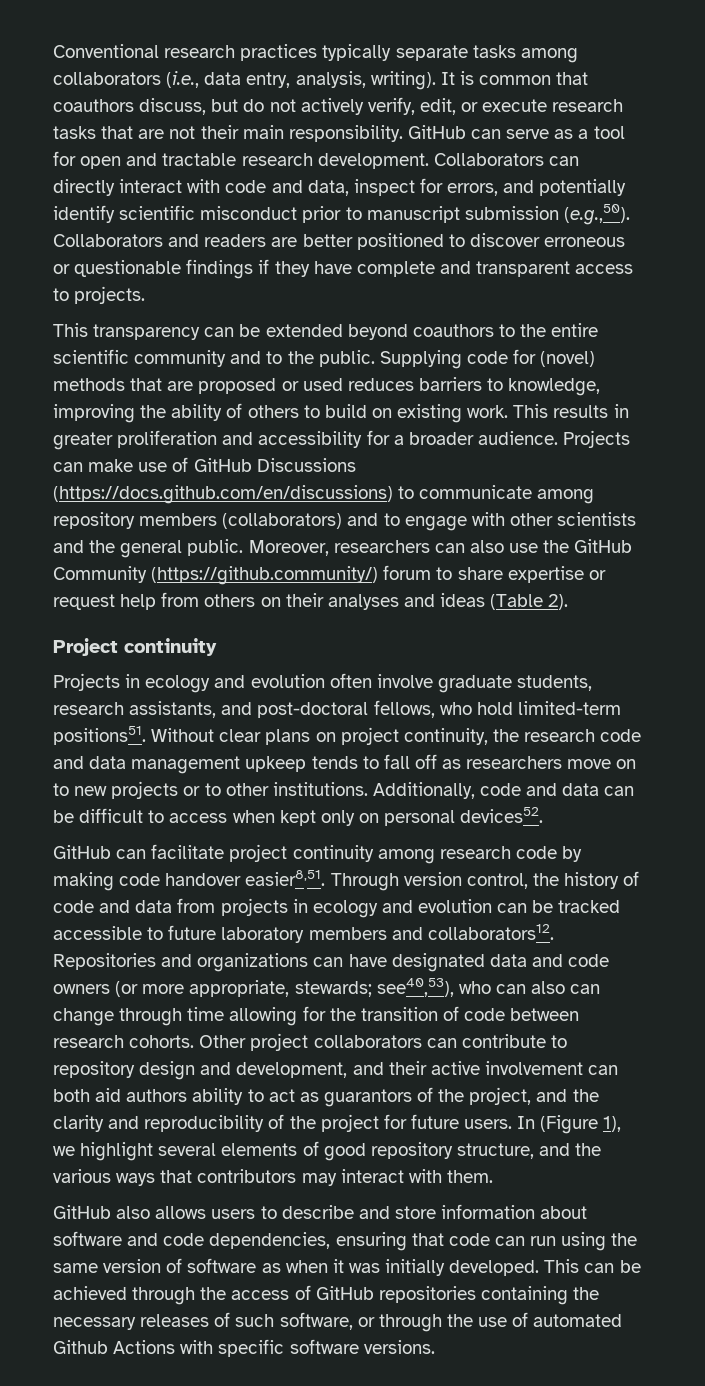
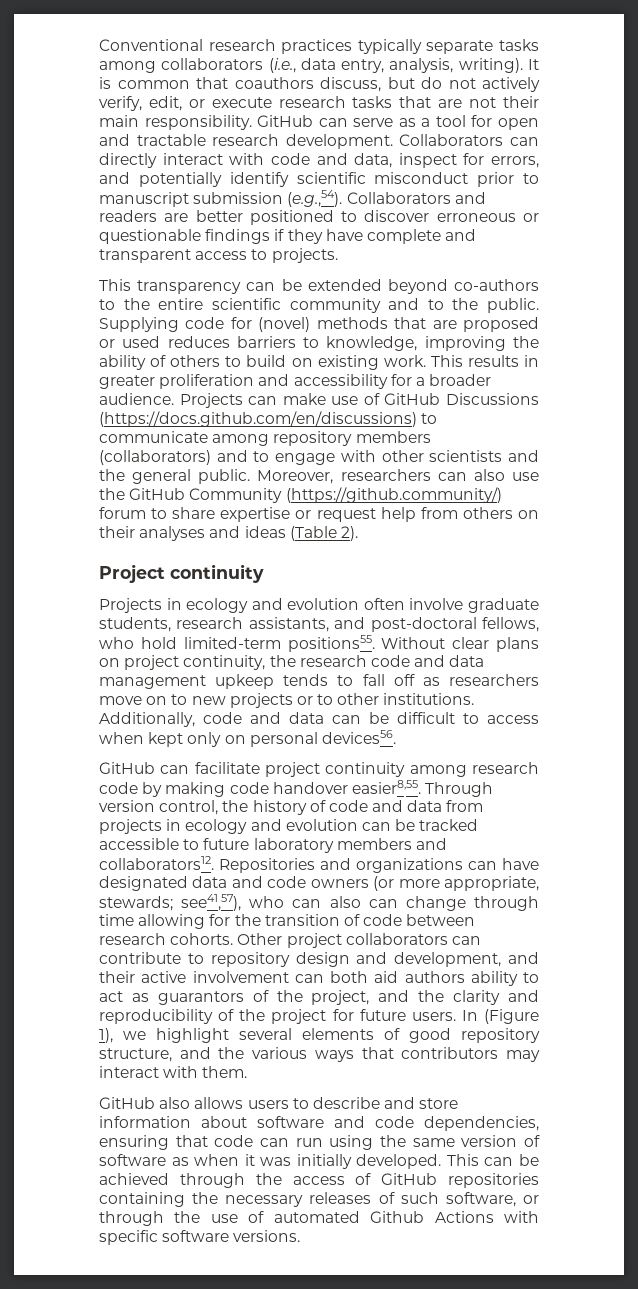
[563,204,630,225] (e.g.,50). -> [287,190,343,207] (e.g.,54).
[412,324,494,337] coauthors -> [454,279,539,291] co-authors
[53,726,146,745] positions51. -> [287,635,375,652] positions55.
[460,807,544,823] devices52. -> [321,730,396,744] devices56.
[245,870,326,886] easier8,51. -> [351,780,421,794] easier8,55.
[376,978,454,997] see40,53), -> [181,894,242,911] see41,57),

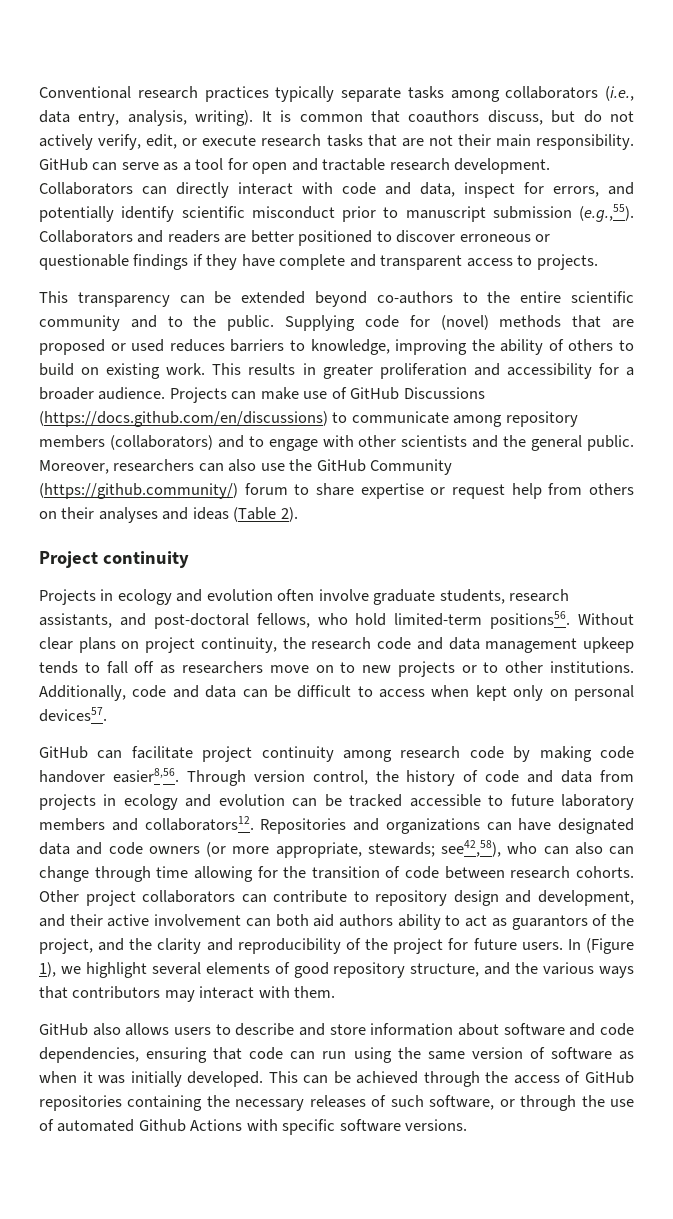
[287,190,343,207] (e.g.,54). -> [579,204,634,222] (e.g.,55).
[287,635,375,652] positions55. -> [490,611,571,629] positions56.
[321,730,396,744] devices56. -> [39,707,107,722] devices57.
[351,780,421,794] easier8,55. -> [112,768,179,783] easier8,56.
[181,894,242,911] see41,57), -> [441,840,501,857] see42,58),

